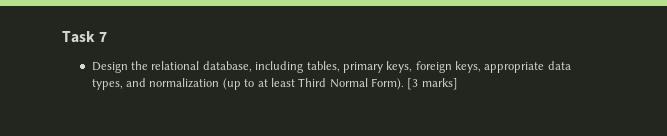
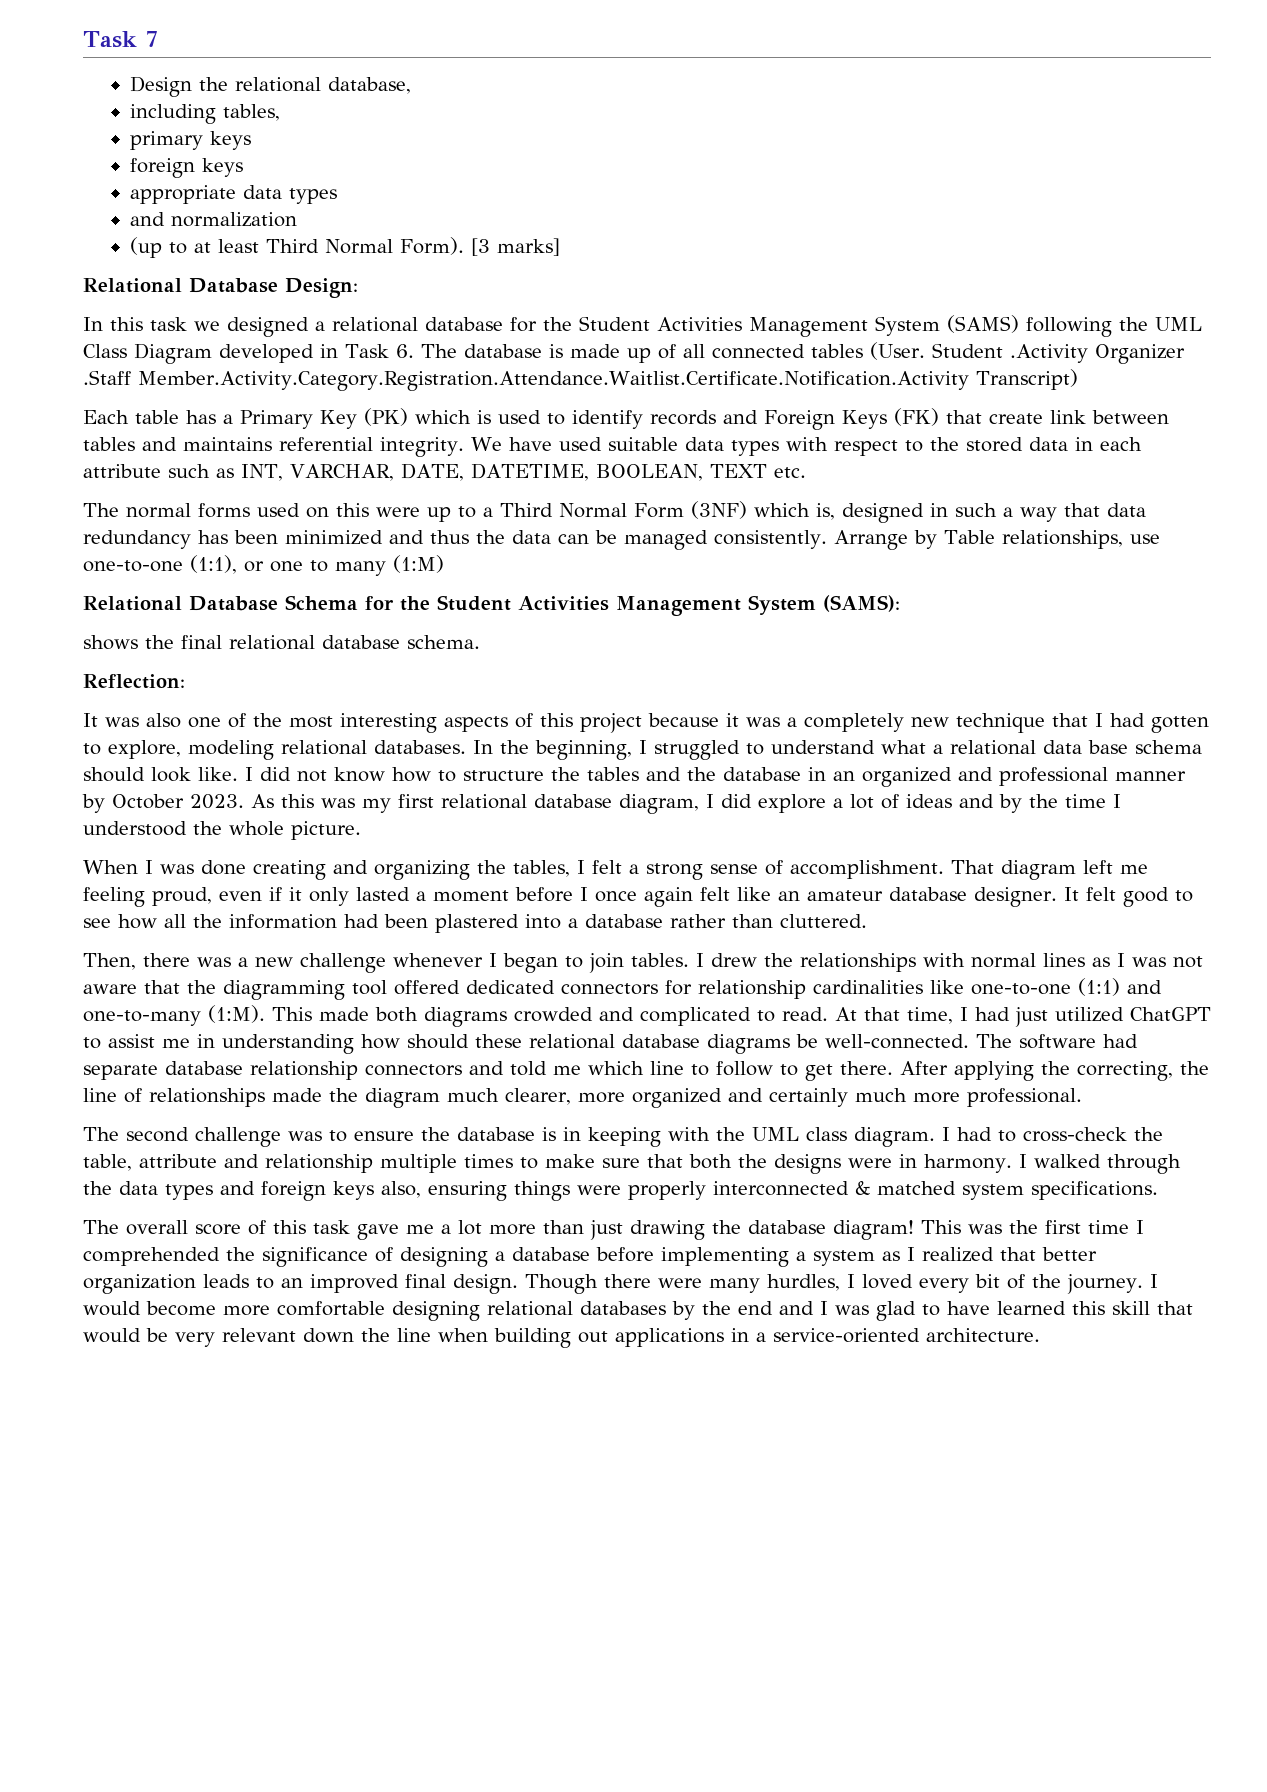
(252, 66) none -> (411, 85) //
[342,61,482,73] primary keys, foreign keys, -> [129,131,251,150] [129,158,243,178] // primary keys // foreign keys //
[91,79,123,90] types, -> [288,188,337,204] types //
(220, 83) none -> (297, 219) //
(458, 84) none -> [83,278,358,298] [83,315,1202,337] [83,342,1185,364] [83,369,1078,391] [83,408,1169,430] [83,437,1142,457] [83,463,806,481] [83,501,1146,523] [83,530,1160,550] [83,555,444,576] [83,595,900,616] [83,635,480,650] [83,674,185,689] [83,713,1209,733] [83,740,1202,760] [83,767,1186,787] [82,794,1121,814] [83,821,361,840] [83,860,1148,880] [83,887,1193,907] [83,914,867,933] [83,953,1203,973] [83,978,1162,1000] [83,1005,1211,1027] [83,1034,1138,1054] [83,1061,1209,1081] [83,1088,1082,1108] [83,1127,1163,1147] [83,1154,1181,1174] [83,1180,1158,1201] [83,1220,1144,1240] [83,1247,1097,1267] [83,1274,1158,1294] [83,1301,1193,1321] [83,1328,1040,1348] // Relational Database Design: // In this task we designed a relational database for the Student Activities Management System (SAMS) following the UML Class Diagram developed in Task 6. The database is made up of all connected tables (User. Student .Activity Organizer .Staff Member.Activity.Category.Registration.Attendance.Waitlist.Certificate.Notification.Activity Transcript) // Each table has a Primary Key (PK) which is used to identify records and Foreign Keys (FK) that create link between tables and maintains referential integrity. We have used suitable data types with respect to the stored data in each attribute such as INT, VARCHAR, DATE, DATETIME, BOOLEAN, TEXT etc. // The normal forms used on this were up to a Third Normal Form (3NF) which is, designed in such a way that data redundancy has been minimized and thus the data can be managed consistently. Arrange by Table relationships, use one-to-one (1:1), or one to many (1:M) // Relational Database Schema for the Student Activities Management System (SAMS): // shows the final relational database schema. // Reflection: // It was also one of the most interesting aspects of this project because it was a completely new technique that I had gotten to explore, modeling relational databases. In the beginning, I struggled to understand what a relational data base schema should look like. I did not know how to structure the tables and the database in an organized and professional manner by October 2023. As this was my first relational database diagram, I did explore a lot of ideas and by the time I understood the whole picture. // When I was done creating and organizing the tables, I felt a strong sense of accomplishment. That diagram left me feeling proud, even if it only lasted a moment before I once again felt like an amateur database designer. It felt good to see how all the information had been plastered into a database rather than cluttered. // Then, there was a new challenge whenever I began to join tables. I drew the relationships with normal lines as I was not aware that the diagramming tool offered dedicated connectors for relationship cardinalities like one-to-one (1:1) and one-to-many (1:M). This made both diagrams crowded and complicated to read. At that time, I had just utilized ChatGPT to assist me in understanding how should these relational database diagrams be well-connected. The software had separate database relationship connectors and told me which line to follow to get there. After applying the correcting, the line of relationships made the diagram much clearer, more organized and certainly much more professional. // The second challenge was to ensure the database is in keeping with the UML class diagram. I had to cross-check the table, attribute and relationship multiple times to make sure that both the designs were in harmony. I walked through the data types and foreign keys also, ensuring things were properly interconnected & matched system specifications. // The overall score of this task gave me a lot more than just drawing the database diagram! This was the first time I comprehended the significance of designing a database before implementing a system as I realized that better organization leads to an improved final design. Though there were many hurdles, I loved every bit of the journey. I would become more comfortable designing relational databases by the end and I was glad to have learned this skill that would be very relevant down the line when building out applications in a service-oriented architecture.

